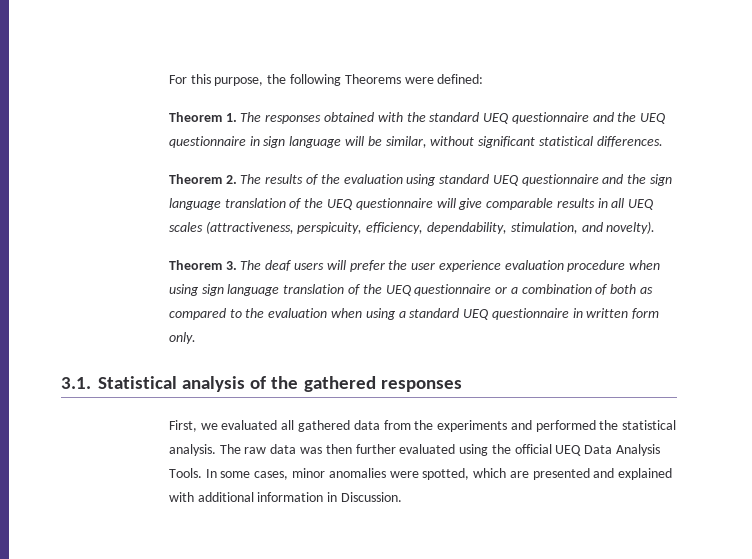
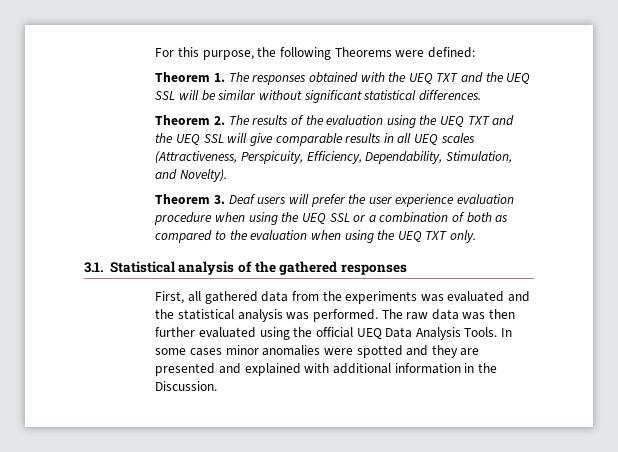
[429,112,666,124] [168,136,342,148] standard UEQ questionnaire and the UEQ questionnaire in sign language -> [408,72,531,84] [155,91,176,100] UEQ TXT and the UEQ SSL
[385,136,427,148] similar, -> [217,90,257,100] similar
[439,174,672,186] [168,198,433,210] standard UEQ questionnaire and the sign language translation of the UEQ questionnaire -> [419,115,515,127] [155,133,224,145] the UEQ TXT and the UEQ SSL
[205,221,656,234] (attractiveness, perspicuity, efficiency, dependability, stimulation, and novelty). -> [155,151,512,164] [155,169,227,182] (Attractiveness, Perspicuity, Efficiency, Dependability, Stimulation, and Novelty).
[240,260,292,271] The deaf -> [228,194,256,204] Deaf
[201,284,492,296] sign language translation of the UEQ questionnaire -> [281,212,350,224] the UEQ SSL
[398,308,660,320] a standard UEQ questionnaire in written form -> [377,230,448,242] the UEQ TXT
[200,420,278,430] we evaluated -> (185, 297) none
[510,420,677,432] [168,444,216,456] and performed the statistical analysis. -> [420,291,531,302] [155,309,378,322] was evaluated and the statistical analysis was performed.
[254,471,289,480] cases, -> [189,348,222,356] cases
[422,468,507,480] spotted, which -> [356,345,458,358] spotted and they
(338, 497) none -> [477,363,497,373] the

